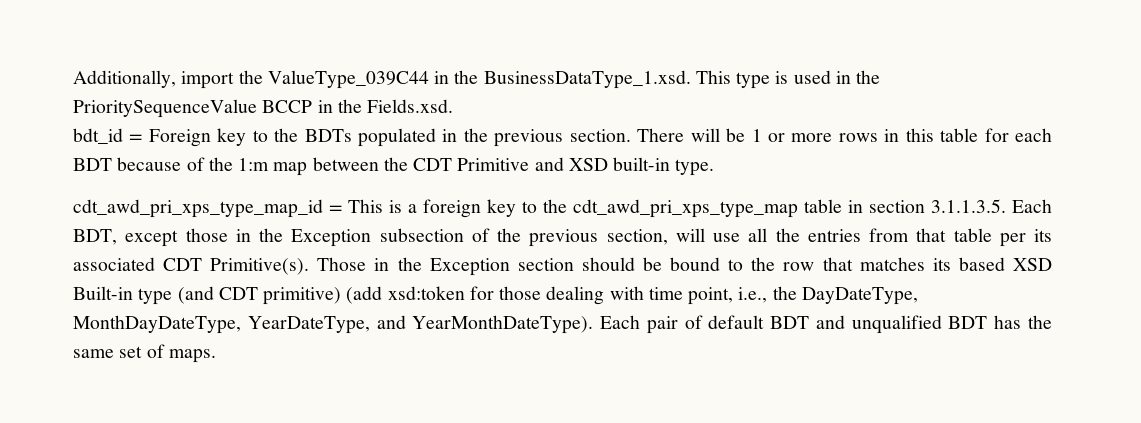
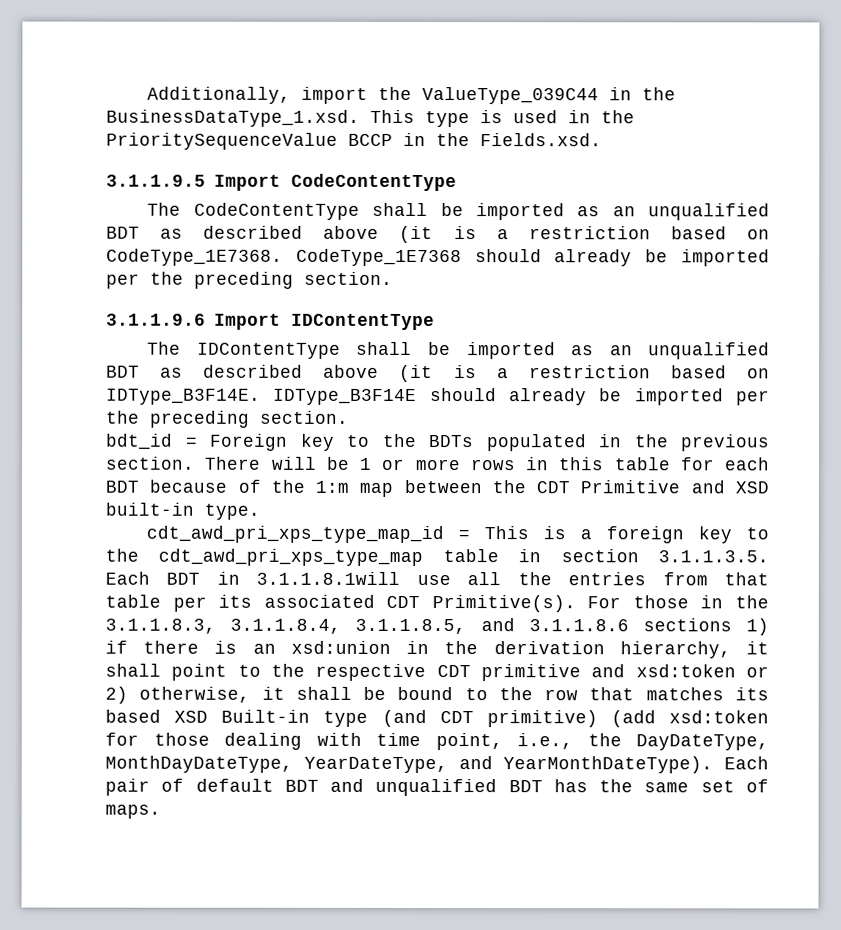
(454, 106) none -> [106,173,457,192] [147,202,770,221] [106,225,770,244] [106,248,770,267] [106,271,393,289] [106,313,435,331] [147,341,771,360] [106,364,770,383] [106,388,770,406] [106,410,349,428] // 3.1.1.9.5 Import CodeContentType // The CodeContentType shall be imported as an unqualified BDT as described above (it is a restriction based on CodeType_1E7368. CodeType_1E7368 should already be imported per the preceding section. // 3.1.1.9.6 Import IDContentType // The IDContentType shall be imported as an unqualified BDT as described above (it is a restriction based on IDType_B3F14E. IDType_B3F14E should already be imported per the preceding section.
[73,228,705,247] BDT, except those in the Exception subsection of the previous section, will -> [166,571,401,585] BDT in 3.1.1.8.1will
[317,257,635,276] Those in the Exception section should -> [587,595,769,609] [105,618,769,636] [105,640,769,659] [105,663,769,682] [105,686,352,704] For those in the 3.1.1.8.3, 3.1.1.8.4, 3.1.1.8.5, and 3.1.1.8.6 sections 1) if there is an xsd:union in the derivation hierarchy, it shall point to the respective CDT primitive and xsd:token or 2) otherwise, it shall

